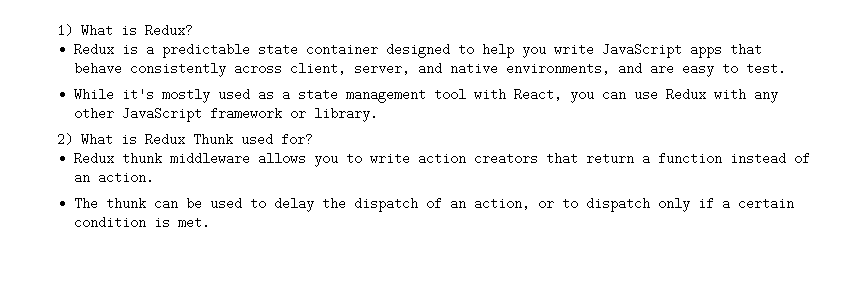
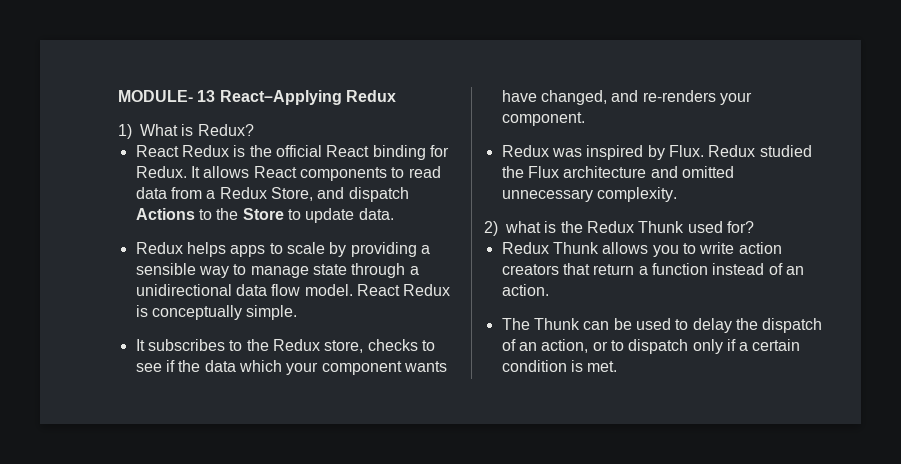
(57, 30) none -> [118,90,396,105] MODULE- 13 React–Applying Redux //
[74,43,763,58] [74,62,787,77] [74,88,779,103] [74,107,379,122] [57,133,137,146] Redux is a predictable state container designed to help you write JavaScript apps that behave consistently across client, server, and native environments, and are easy to test. // While it's mostly used as a state management tool with React, you can use Redux with any other JavaScript framework or library. // 2) What is -> [135,145,449,160] [135,166,441,181] [135,187,409,202] [135,208,394,223] [135,242,430,257] [135,263,419,278] [135,284,451,296] [135,305,298,320] [135,339,435,353] [135,360,447,375] [501,90,752,105] [501,112,585,126] [501,145,812,160] [501,166,734,178] [501,187,677,202] [484,221,583,236] React Redux is the official React binding for Redux. It allows React components to read data from a Redux Store, and dispatch Actions to the Store to update data. // Redux helps apps to scale by providing a sensible way to manage state through a unidirectional data flow model. React Redux is conceptually simple. // It subscribes to the Redux store, checks to see if the data which your component wants have changed, and re-renders your component. // Redux was inspired by Flux. Redux studied the Flux architecture and omitted unnecessary complexity. // 2) what is the
[122,152,251,165] thunk middleware -> [552,242,599,254] Thunk
[106,198,147,208] thunk -> [533,318,580,330] Thunk

